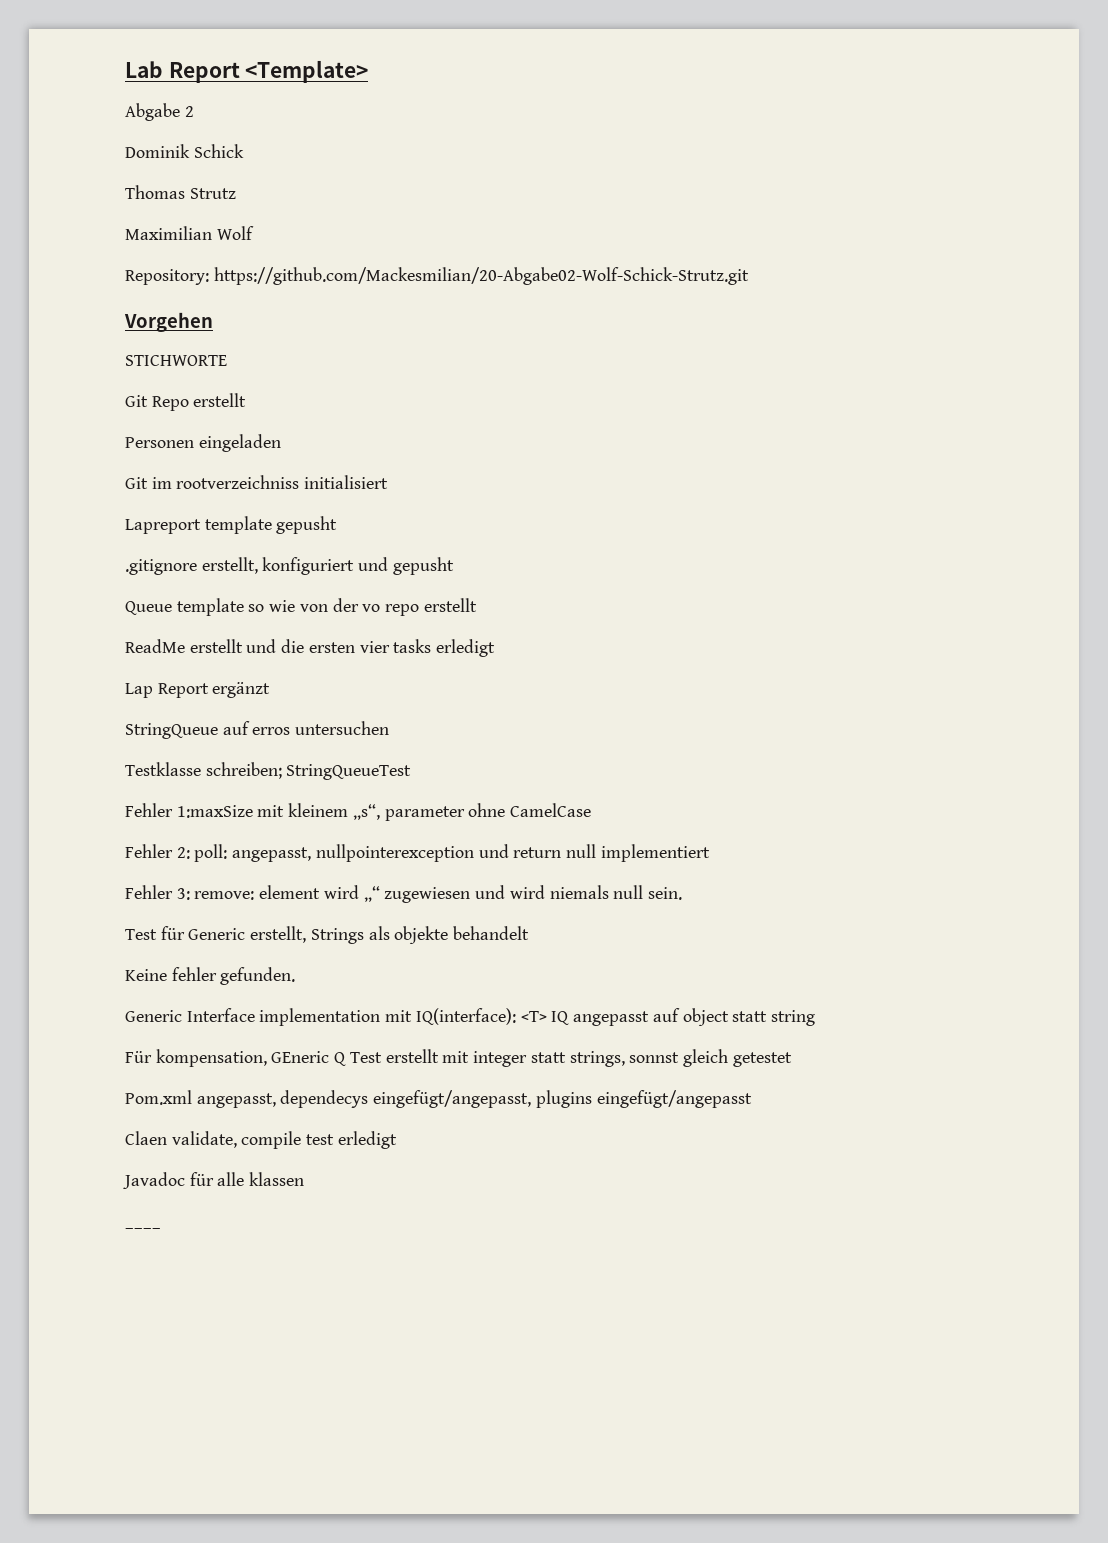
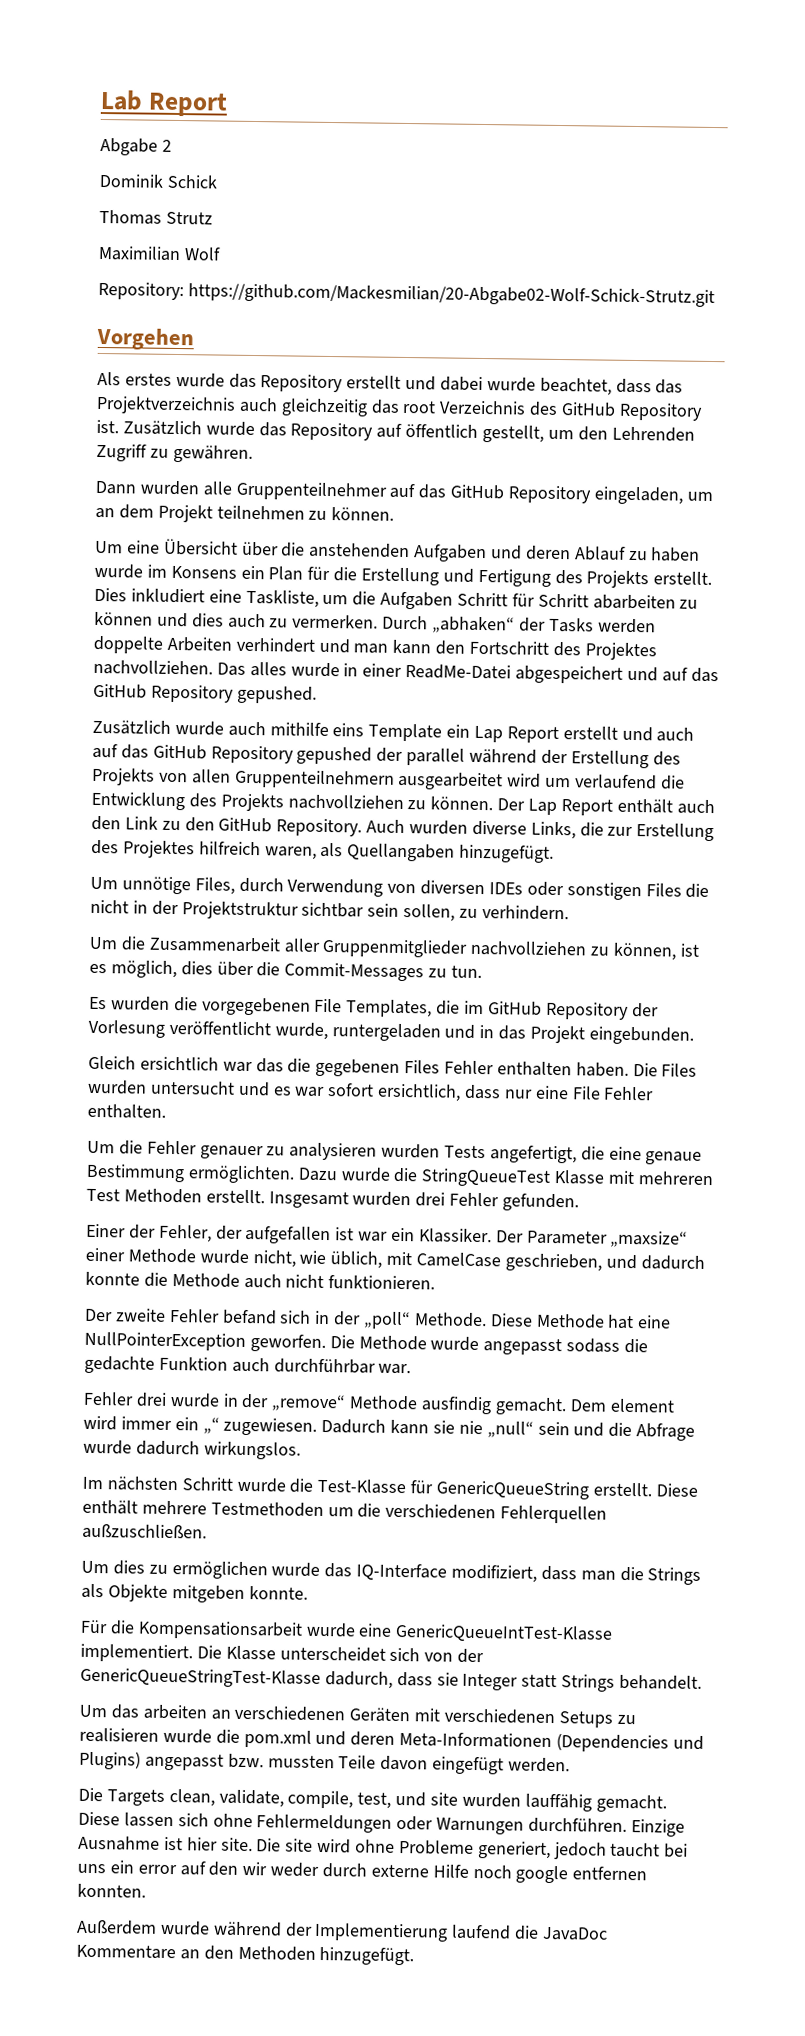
[245,60,369,83] <Template> -> (228, 104) none
[125,355,227,366] [125,393,247,411] [125,434,281,452] [125,475,389,489] [125,516,338,534] [125,557,454,575] [125,598,477,616] [125,639,496,657] [125,682,271,698] [125,721,390,739] [125,762,412,780] [125,803,592,821] [125,844,710,862] [125,885,682,903] [125,926,530,944] [125,967,296,985] [125,1008,815,1026] [125,1049,792,1067] [125,1090,752,1108] [125,1131,397,1149] [123,1172,305,1189] [125,1227,161,1229] STICHWORTE // Git Repo erstellt // Personen eingeladen // Git im rootverzeichniss initialisiert // Lapreport template gepusht // .gitignore erstellt, konfiguriert und gepusht // Queue template so wie von der vo repo erstellt // ReadMe erstellt und die ersten vier tasks erledigt // Lap Report ergänzt // StringQueue auf erros untersuchen // Testklasse schreiben; StringQueueTest // Fehler 1:maxSize mit kleinem „s“, parameter ohne CamelCase // Fehler 2: poll: angepasst, nullpointerexception und return null implementiert // Fehler 3: remove: element wird „“ zugewiesen und wird niemals null sein. // Test für Generic erstellt, Strings als objekte behandelt // Keine fehler gefunden. // Generic Interface implementation mit IQ(interface): <T> IQ angepasst auf object statt string // Für kompensation, GEneric Q Test erstellt mit integer statt strings, sonnst gleich getestet // Pom.xml angepasst, dependecys eingefügt/angepasst, plugins eingefügt/angepasst // Claen validate, compile test erledigt // Javadoc für alle klassen // ____ -> [97,371,684,396] [96,395,703,421] [96,419,695,443] [96,443,253,463] [95,480,713,505] [95,504,395,523] [95,538,701,563] [94,563,713,589] [94,587,699,610] [94,611,656,634] [93,635,657,661] [93,659,719,684] [93,683,317,704] [92,719,695,744] [92,743,681,769] [92,767,685,791] [91,791,715,816] [91,815,715,842] [91,839,555,863] [90,876,710,901] [90,899,569,922] [89,936,699,961] [89,960,483,982] [89,996,659,1020] [88,1019,694,1045] [88,1055,698,1077] [87,1079,655,1102] [87,1103,166,1119] [87,1140,703,1165] [86,1163,714,1187] [86,1188,580,1212] [86,1223,689,1248] [85,1247,705,1272] [85,1271,436,1290] [85,1308,672,1330] [84,1331,649,1356] [84,1355,412,1375] [83,1391,675,1416] [83,1415,696,1441] [83,1439,301,1460] [82,1476,698,1500] [82,1499,608,1524] [82,1523,207,1540] [81,1560,702,1585] [81,1583,308,1603] [80,1619,614,1643] [80,1643,485,1664] [80,1667,703,1692] [79,1704,636,1728] [79,1727,704,1753] [79,1750,571,1775] [78,1787,667,1813] [78,1811,685,1837] [78,1835,689,1860] [77,1860,648,1884] [77,1883,146,1898] [76,1919,609,1942] [76,1944,415,1966] Als erstes wurde das Repository erstellt und dabei wurde beachtet, dass das Projektverzeichnis auch gleichzeitig das root Verzeichnis des GitHub Repository ist. Zusätzlich wurde das Repository auf öffentlich gestellt, um den Lehrenden Zugriff zu gewähren. // Dann wurden alle Gruppenteilnehmer auf das GitHub Repository eingeladen, um an dem Projekt teilnehmen zu können. // Um eine Übersicht über die anstehenden Aufgaben und deren Ablauf zu haben wurde im Konsens ein Plan für die Erstellung und Fertigung des Projekts erstellt. Dies inkludiert eine Taskliste, um die Aufgaben Schritt für Schritt abarbeiten zu können und dies auch zu vermerken. Durch „abhaken“ der Tasks werden doppelte Arbeiten verhindert und man kann den Fortschritt des Projektes nachvollziehen. Das alles wurde in einer ReadMe-Datei abgespeichert und auf das GitHub Repository gepushed. // Zusätzlich wurde auch mithilfe eins Template ein Lap Report erstellt und auch auf das GitHub Repository gepushed der parallel während der Erstellung des Projekts von allen Gruppenteilnehmern ausgearbeitet wird um verlaufend die Entwicklung des Projekts nachvollziehen zu können. Der Lap Report enthält auch den Link zu den GitHub Repository. Auch wurden diverse Links, die zur Erstellung des Projektes hilfreich waren, als Quellangaben hinzugefügt. // Um unnötige Files, durch Verwendung von diversen IDEs oder sonstigen Files die nicht in der Projektstruktur sichtbar sein sollen, zu verhindern. // Um die Zusammenarbeit aller Gruppenmitglieder nachvollziehen zu können, ist es möglich, dies über die Commit-Messages zu tun. // Es wurden die vorgegebenen File Templates, die im GitHub Repository der Vorlesung veröffentlicht wurde, runtergeladen und in das Projekt eingebunden. // Gleich ersichtlich war das die gegebenen Files Fehler enthalten haben. Die Files wurden untersucht und es war sofort ersichtlich, dass nur eine File Fehler enthalten. // Um die Fehler genauer zu analysieren wurden Tests angefertigt, die eine genaue Bestimmung ermöglichten. Dazu wurde die StringQueueTest Klasse mit mehreren Test Methoden erstellt. Insgesamt wurden drei Fehler gefunden. // Einer der Fehler, der aufgefallen ist war ein Klassiker. Der Parameter „maxsize“ einer Methode wurde nicht, wie üblich, mit CamelCase geschrieben, und dadurch konnte die Methode auch nicht funktionieren. // Der zweite Fehler befand sich in der „poll“ Methode. Diese Methode hat eine NullPointerException geworfen. Die Methode wurde angepasst sodass die gedachte Funktion auch durchführbar war. // Fehler drei wurde in der „remove“ Methode ausfindig gemacht. Dem element wird immer ein „“ zugewiesen. Dadurch kann sie nie „null“ sein und die Abfrage wurde dadurch wirkungslos. // Im nächsten Schritt wurde die Test-Klasse für GenericQueueString erstellt. Diese enthält mehrere Testmethoden um die verschiedenen Fehlerquellen außzuschließen. // Um dies zu ermöglichen wurde das IQ-Interface modifiziert, dass man die Strings als Objekte mitgeben konnte. // Für die Kompensationsarbeit wurde eine GenericQueueIntTest-Klasse implementiert. Die Klasse unterscheidet sich von der GenericQueueStringTest-Klasse dadurch, dass sie Integer statt Strings behandelt. // Um das arbeiten an verschiedenen Geräten mit verschiedenen Setups zu realisieren wurde die pom.xml und deren Meta-Informationen (Dependencies und Plugins) angepasst bzw. mussten Teile davon eingefügt werden. // Die Targets clean, validate, compile, test, und site wurden lauffähig gemacht. Diese lassen sich ohne Fehlermeldungen oder Warnungen durchführen. Einzige Ausnahme ist hier site. Die site wird ohne Probleme generiert, jedoch taucht bei uns ein error auf den wir weder durch externe Hilfe noch google entfernen konnten. // Außerdem wurde während der Implementierung laufend die JavaDoc Kommentare an den Methoden hinzugefügt.

